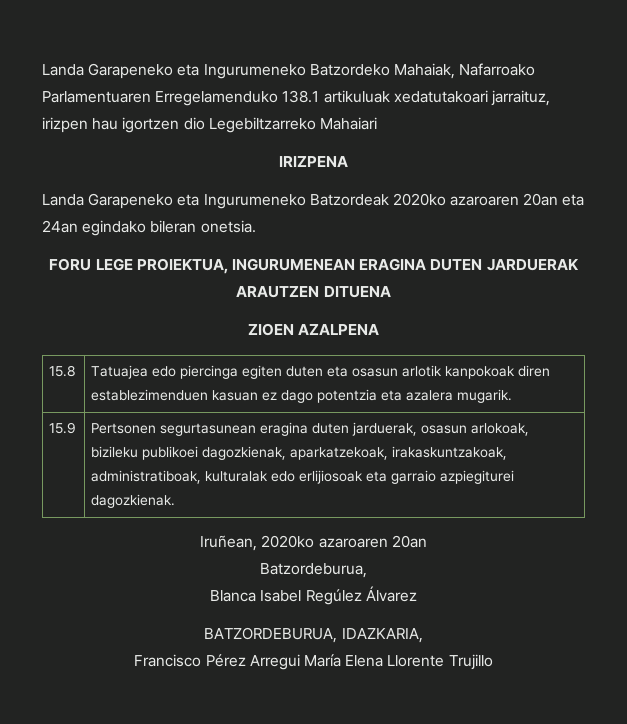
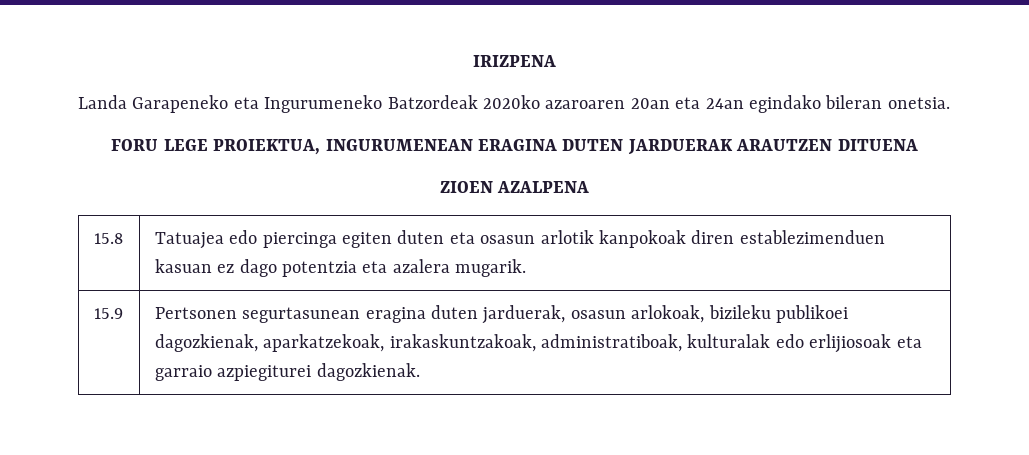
[42,63,536,79] [42,90,550,106] [42,117,377,133] Landa Garapeneko eta Ingurumeneko Batzordeko Mahaiak, Nafarroako Parlamentuaren Erregelamenduko 138.1 artikuluak xedatutakoari jarraituz, irizpen hau igortzen dio Legebiltzarreko Mahaiari // -> (473, 61) none
[200,535,427,551] [260,563,367,578] [210,586,417,605] [204,627,423,643] [134,654,493,670] // Iruñean, 2020ko azaroaren 20an // Batzordeburua, // Blanca Isabel Regúlez Álvarez // BATZORDEBURUA, IDAZKARIA, // Francisco Pérez Arregui María Elena Llorente Trujillo -> (420, 372) none

